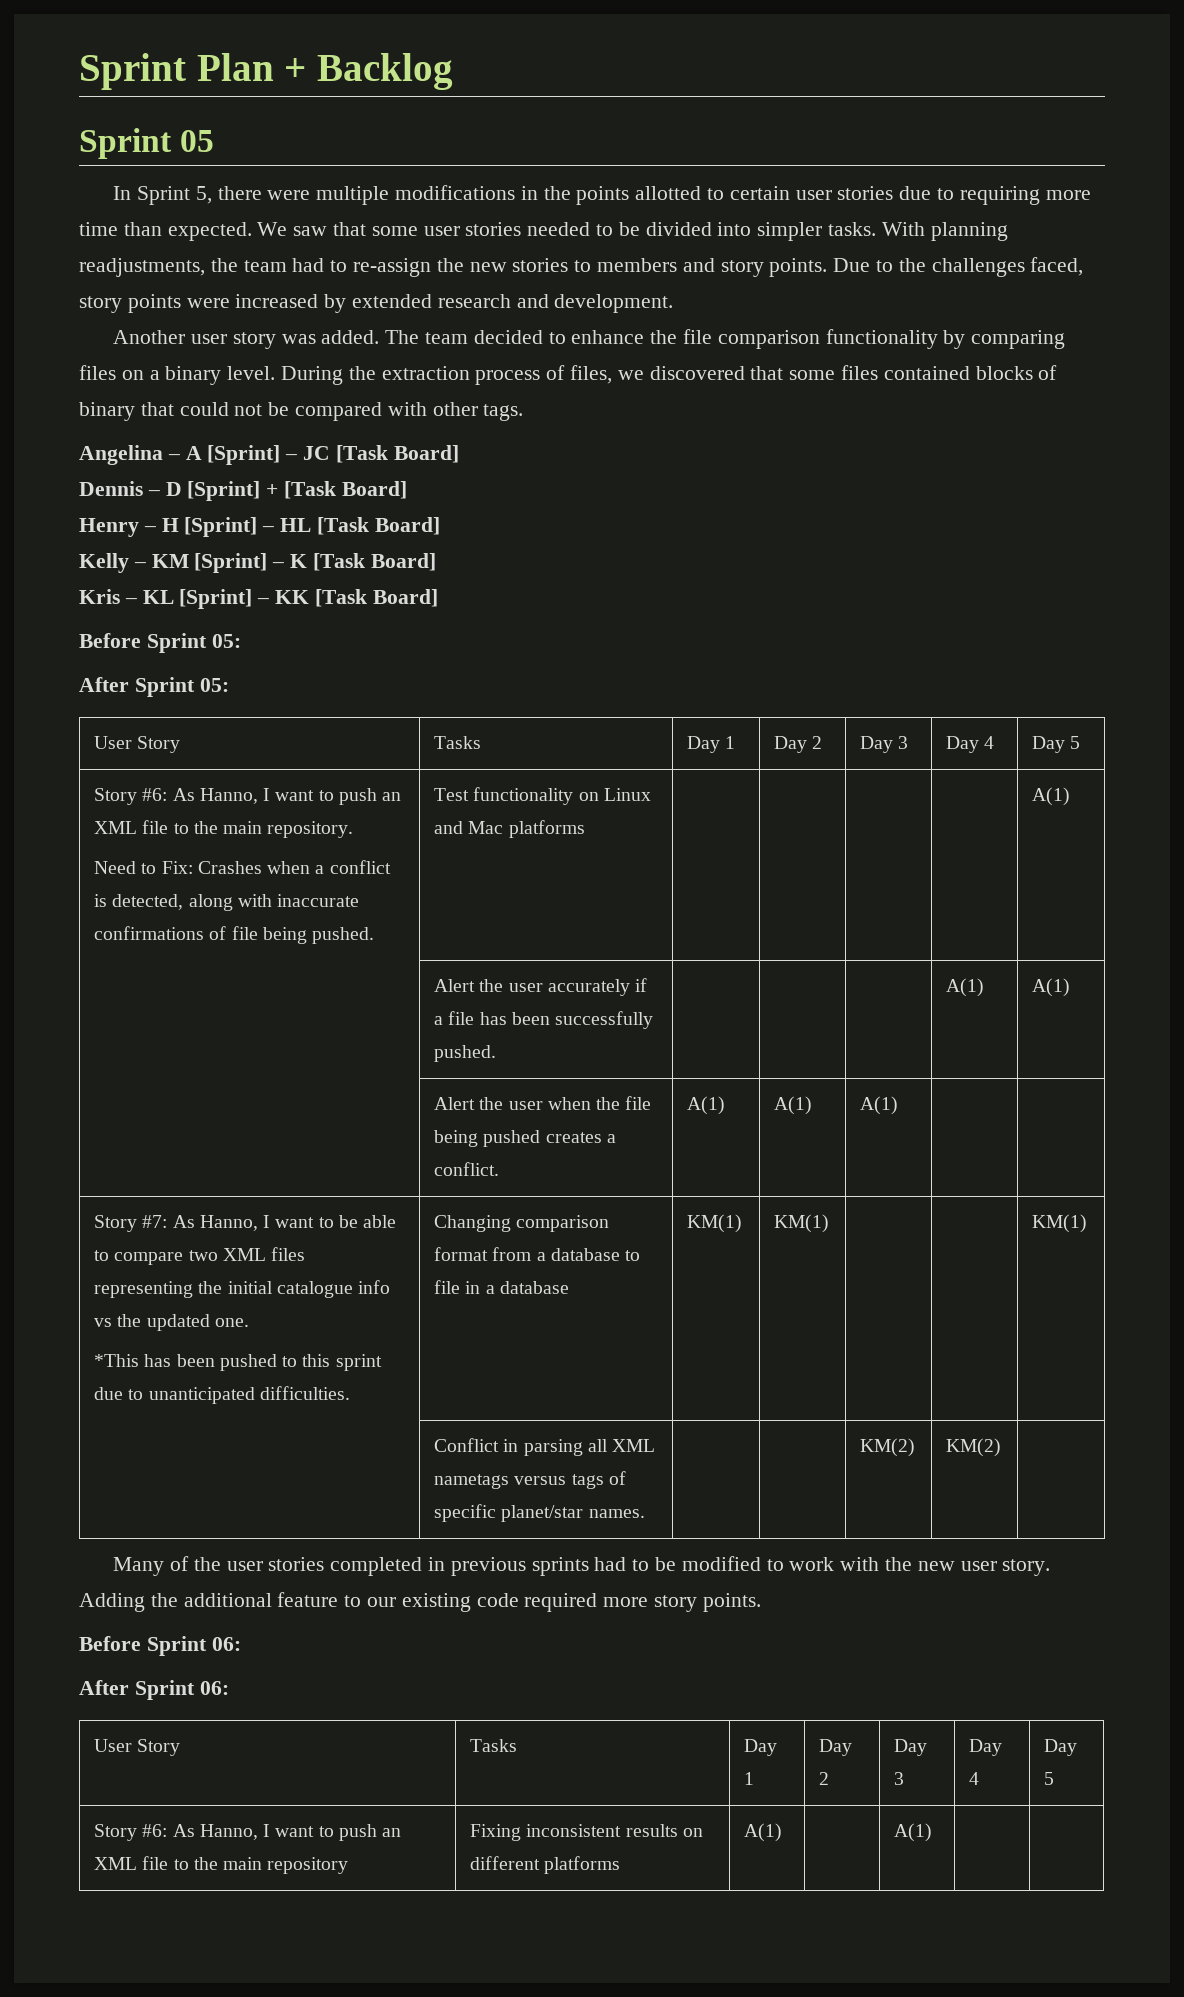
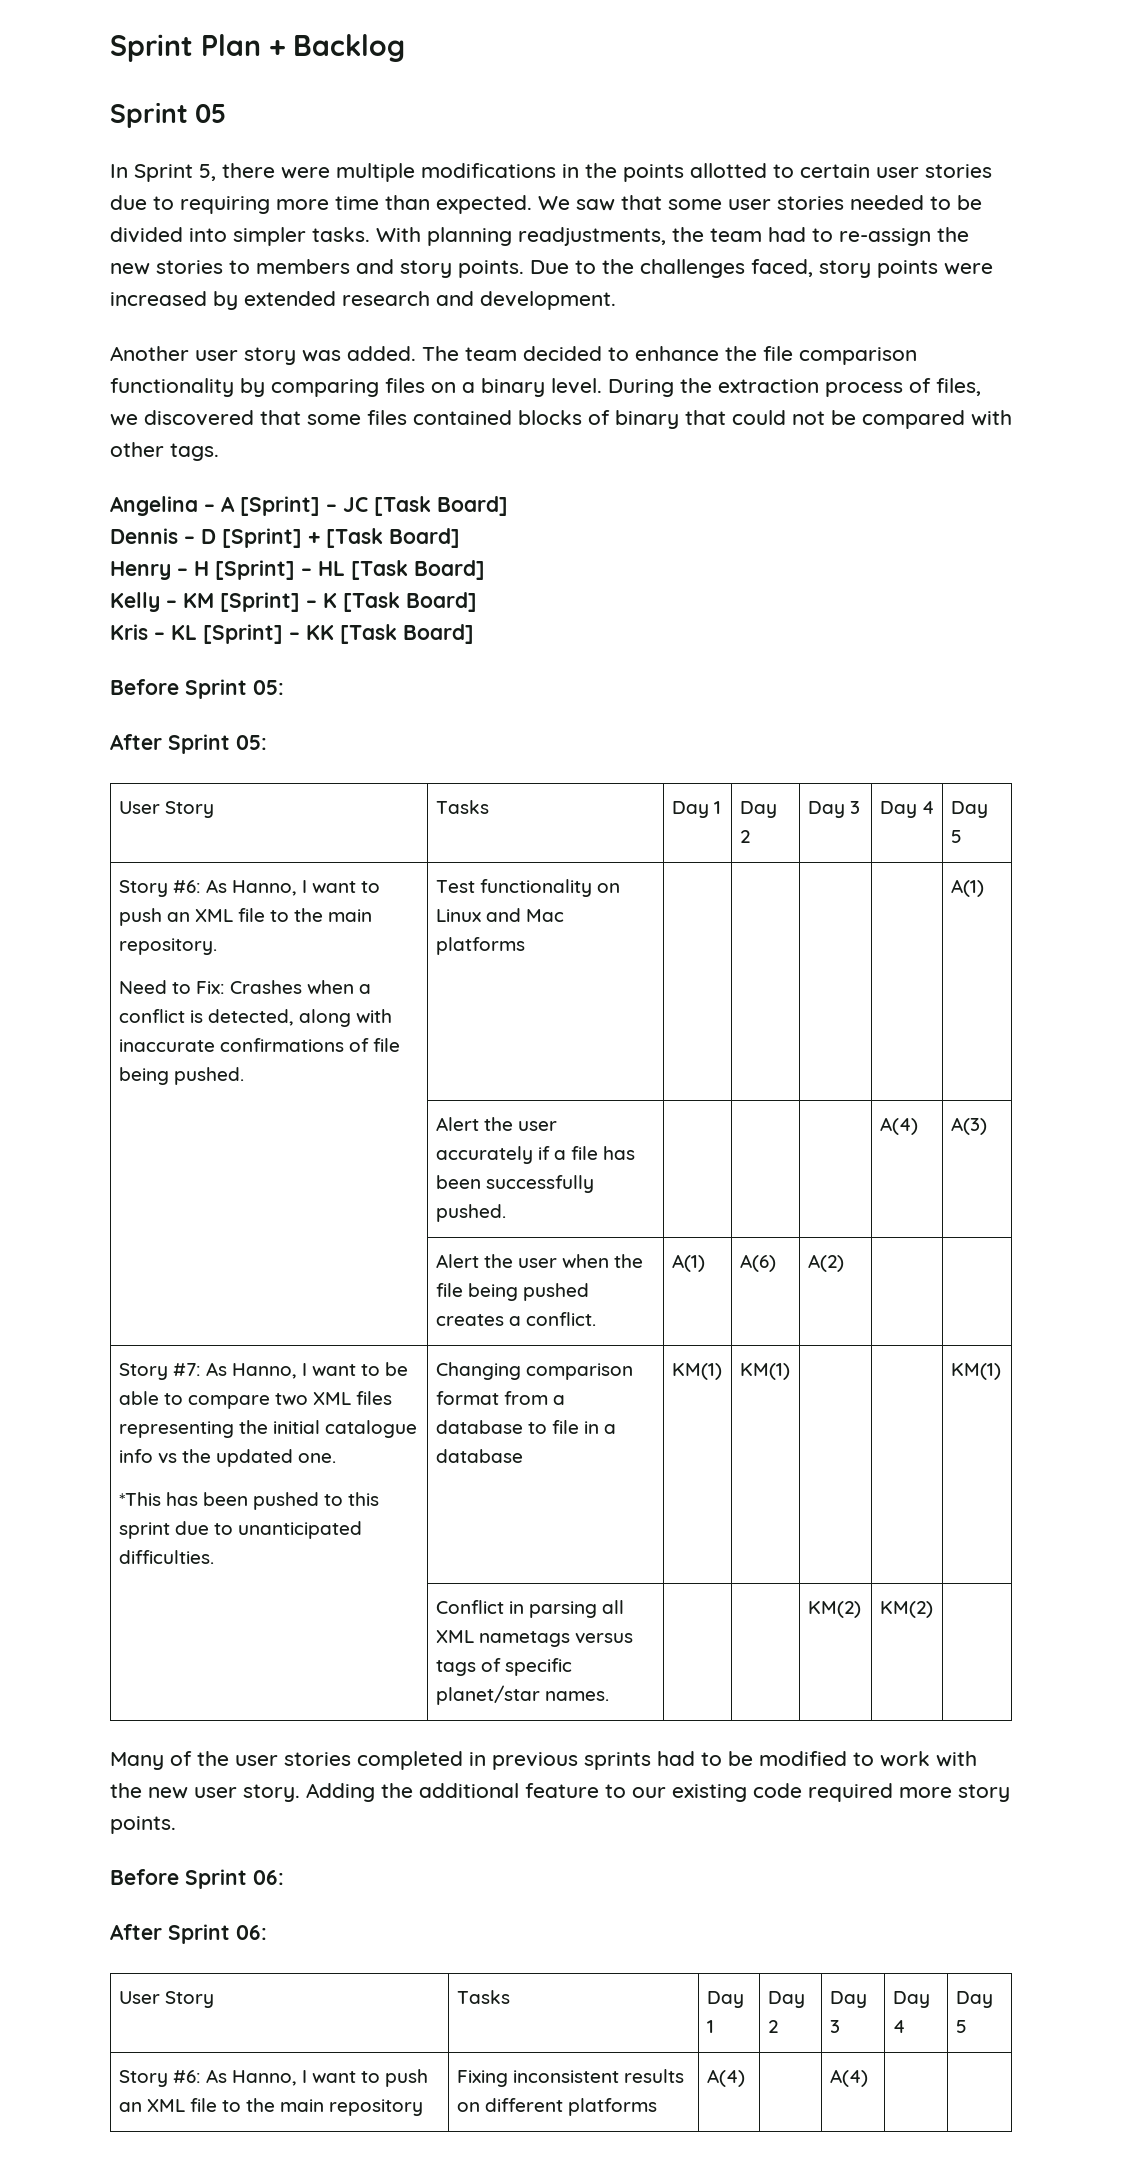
[946,978,985,997] [1032,978,1071,997] A(1) | A(1) -> [879,1117,918,1135] [950,1117,987,1135] A(4) | A(3)
[774,1096,813,1115] [860,1096,899,1115] A(1) | A(1) -> [739,1254,776,1272] [807,1254,844,1272] A(6) | A(2)
[744,1823,783,1842] [894,1823,933,1842] A(1) | | A(1) -> [706,2069,745,2087] [829,2069,868,2087] A(4) | | A(4)

